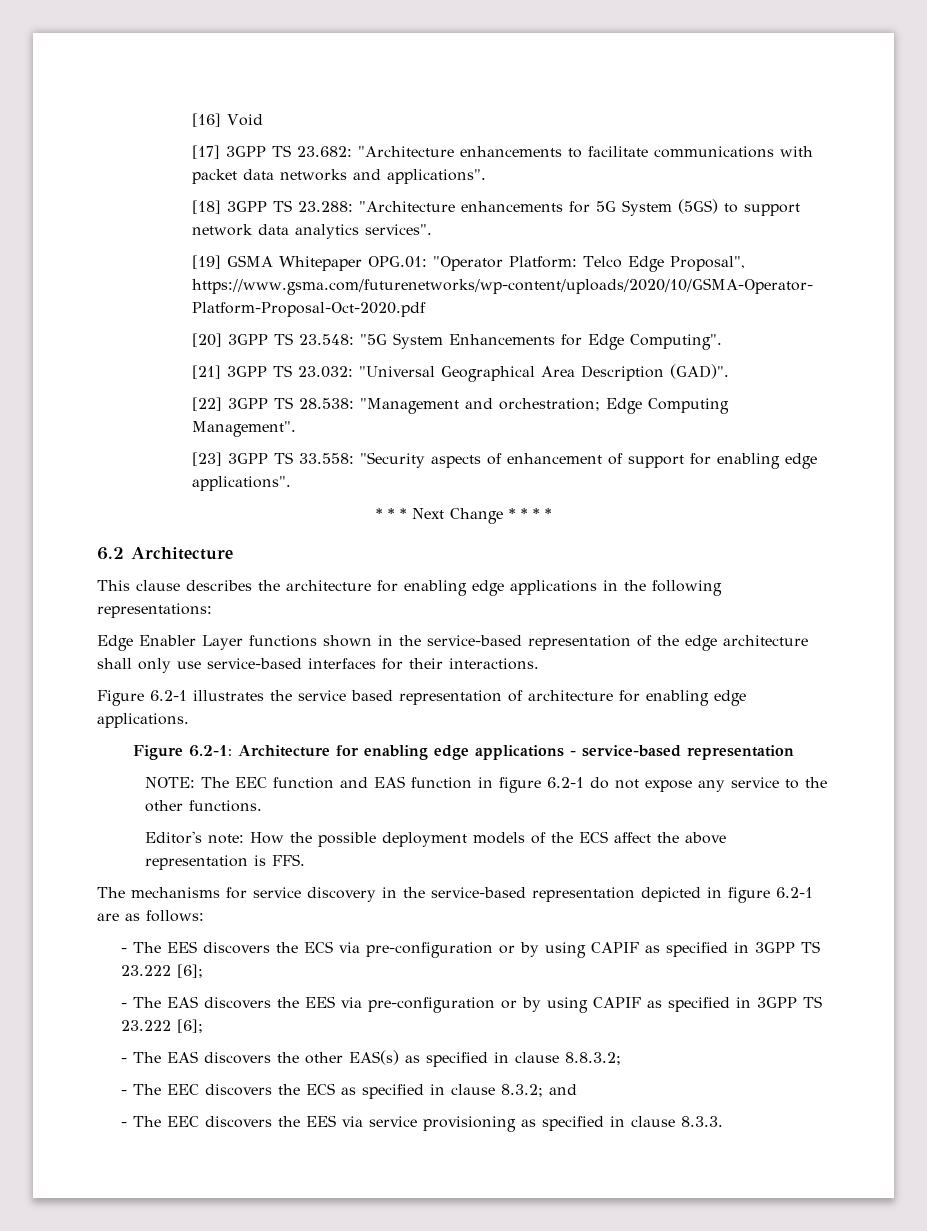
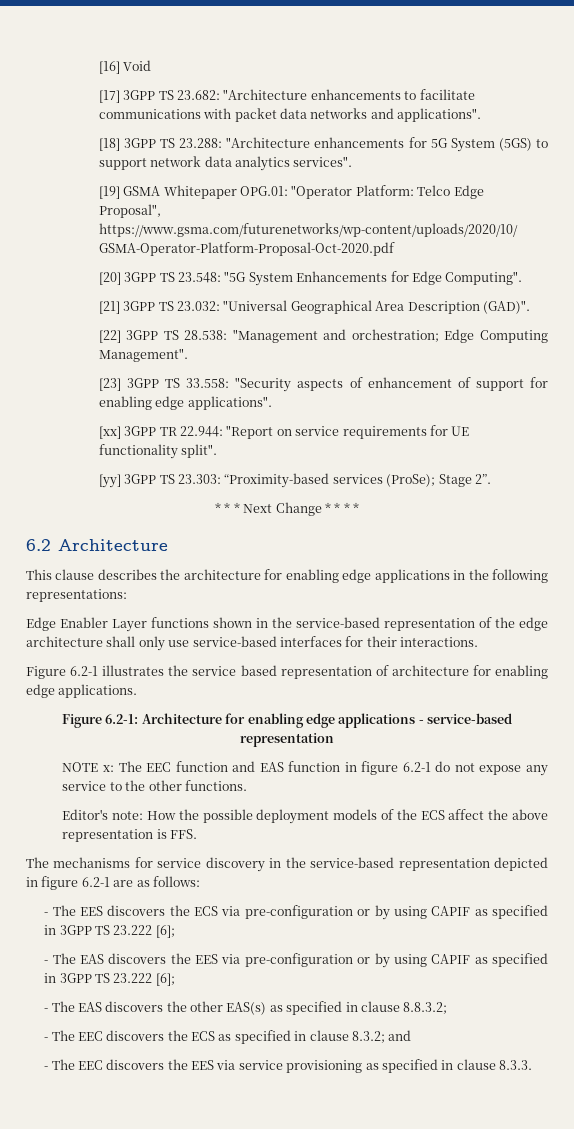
(292, 483) none -> [98,425,470,439] [98,444,218,459] [98,473,491,488] // [xx] 3GPP TR 22.944: "Report on service requirements for UE functionality split". // [yy] 3GPP TS 23.303: “Proximity-based services (ProSe); Stage 2”.
[144,777,195,788] NOTE: -> [62,762,114,772] NOTE x:

